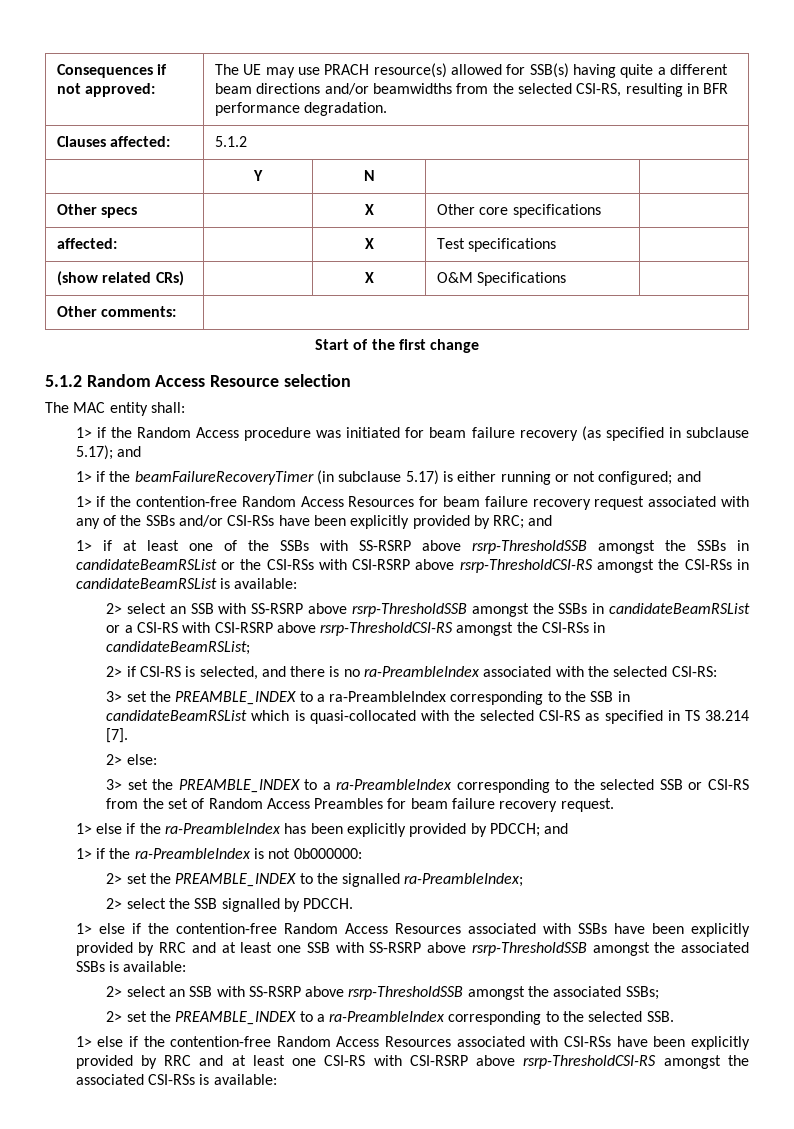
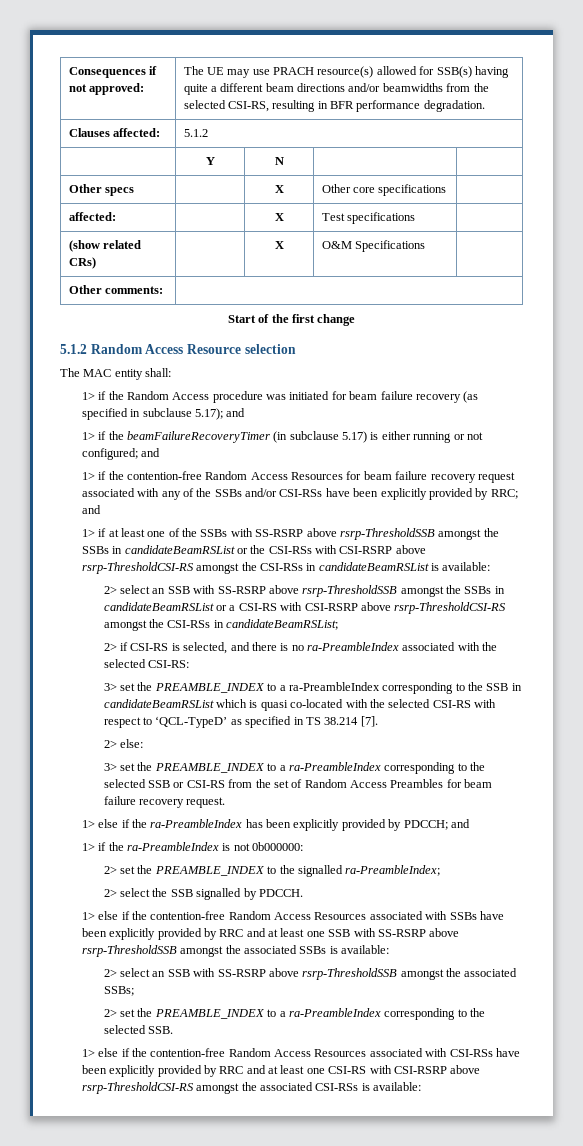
[309,710,416,724] quasi-collocated -> [260,699,344,711] quasi co-located
(581, 715) none -> [474,699,497,708] [103,716,228,728] with respect to ‘QCL-TypeD’

